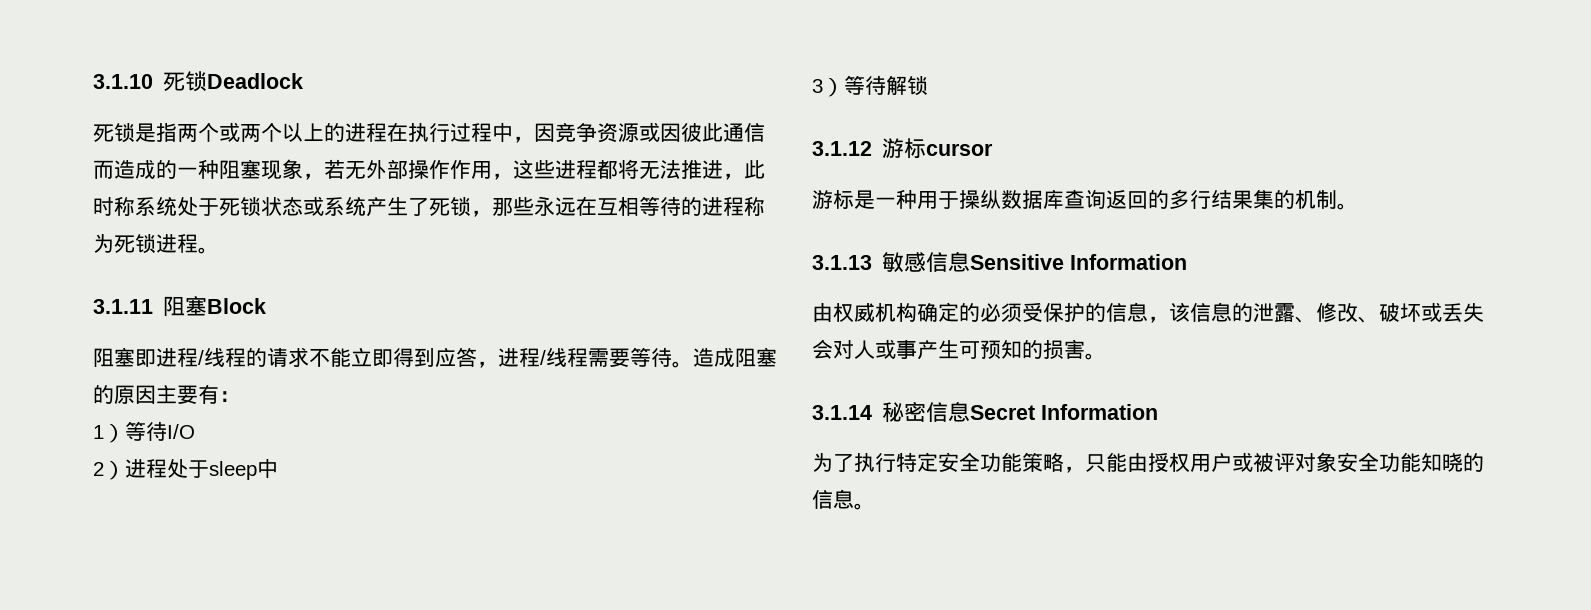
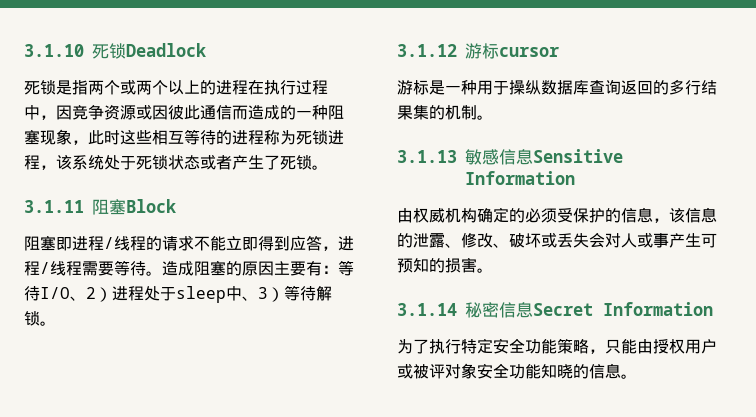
[324,159,765,180] [93,196,639,217] 若无外部操作作用，这些进程都将无法推进，此时称系统处于死锁状态或系统产生了死锁，那些永远在互相 -> [88,130,184,145] 此时这些相互
(198, 243) none -> [40,155,312,170] ，该系统处于死锁状态或者产生了死锁
[93,423,125,443] // 1） -> (338, 269) none
(195, 431) // -> [70,296,86,301] 、
(278, 468) // -> [242,296,258,301] 、
(928, 86) none -> [40,321,56,326] 。

